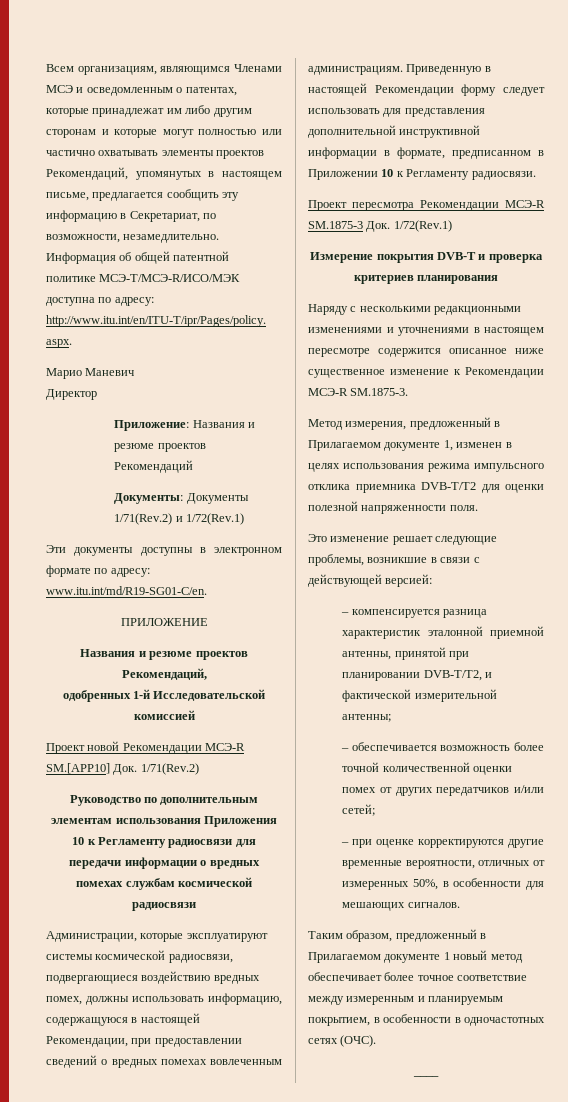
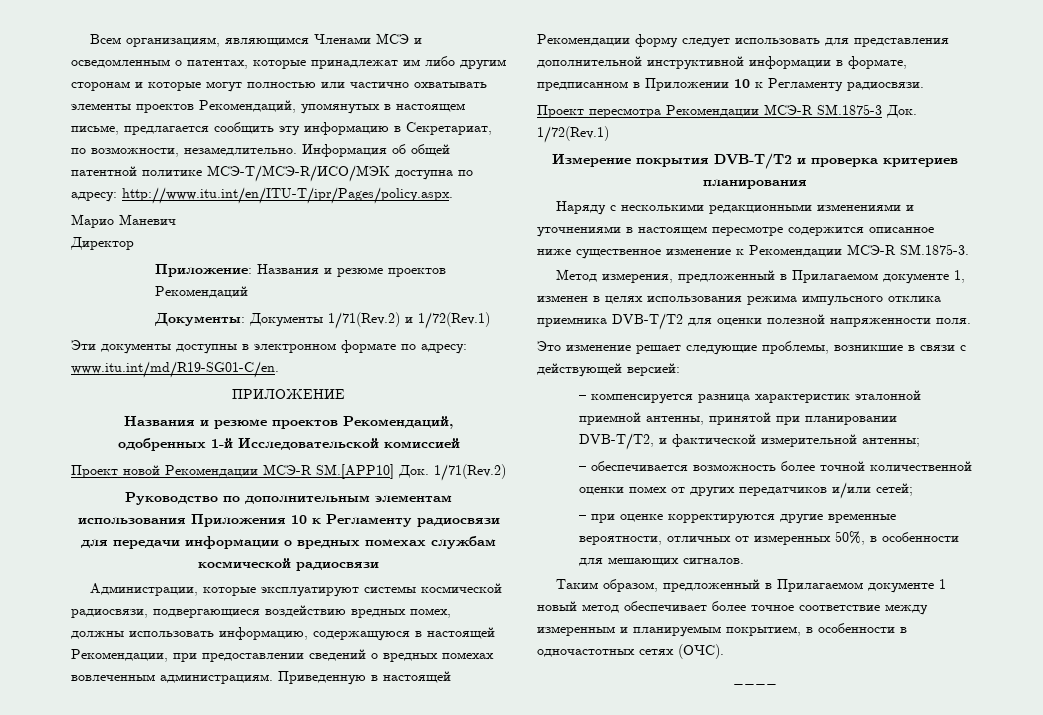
[437,252,476,260] DVB-T -> [713,153,792,169] DVB-T/Т2

